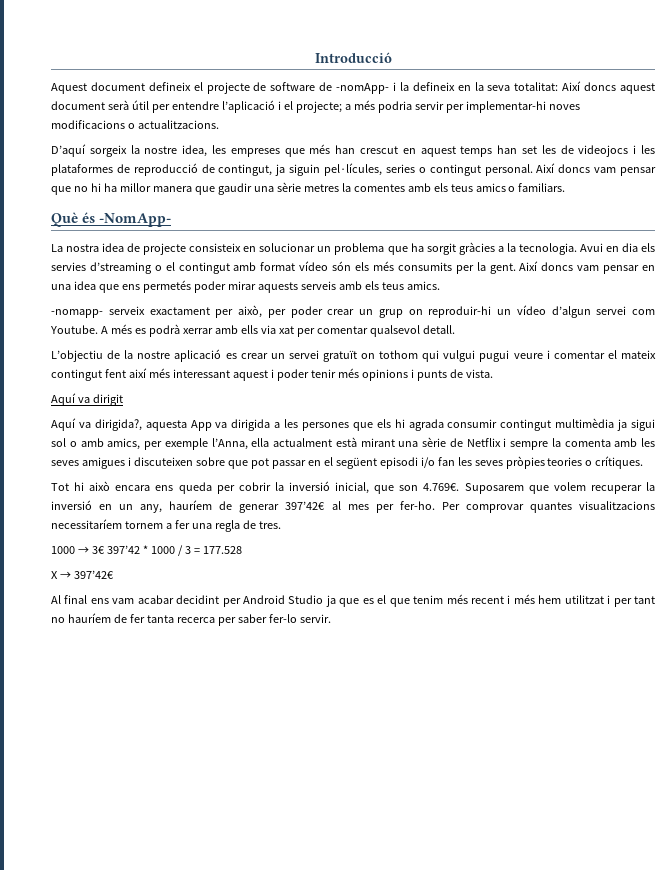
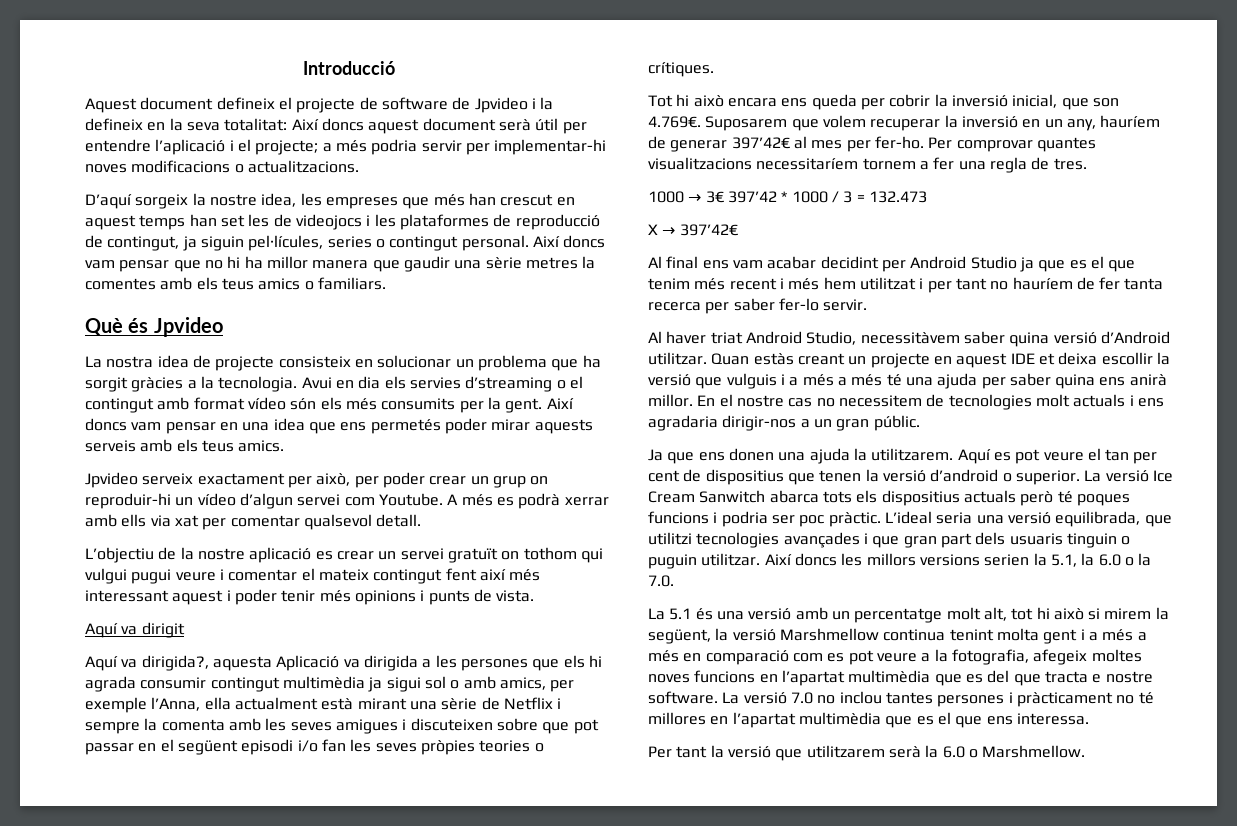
[336,83,390,94] -nomApp- -> [474,97,528,113] Jpvideo
[99,213,172,227] -NomApp- -> [153,317,223,337] Jpvideo
[51,309,103,318] -nomapp- -> [85,472,138,488] Jpvideo
[190,420,212,431] App -> [276,655,340,671] Aplicació
[202,546,242,554] 177.528 -> [868,191,927,203] 132.473
(331, 618) none -> [648,331,1170,347] [648,352,1170,368] [648,373,1167,389] [648,394,1164,410] [648,415,920,431] [648,448,1158,464] [648,469,1173,485] [648,490,1130,506] [648,511,1172,527] [648,532,1131,548] [648,553,1152,569] [648,575,674,587] [648,607,1169,623] [648,628,1147,644] [648,649,1142,665] [648,670,1153,686] [648,691,1154,707] [648,712,1089,728] [648,745,1086,761] // Al haver triat Android Studio, necessitàvem saber quina versió d’Android utilitzar. Quan estàs creant un projecte en aquest IDE et deixa escollir la versió que vulguis i a més a més té una ajuda per saber quina ens anirà millor. En el nostre cas no necessitem de tecnologies molt actuals i ens agradaria dirigir-nos a un gran públic. // Ja que ens donen una ajuda la utilitzarem. Aquí es pot veure el tan per cent de dispositius que tenen la versió d’android o superior. La versió Ice Cream Sanwitch abarca tots els dispositius actuals però té poques funcions i podria ser poc pràctic. L’ideal seria una versió equilibrada, que utilitzi tecnologies avançades i que gran part dels usuaris tinguin o puguin utilitzar. Així doncs les millors versions serien la 5.1, la 6.0 o la 7.0. // La 5.1 és una versió amb un percentatge molt alt, tot hi això si mirem la següent, la versió Marshmellow continua tenint molta gent i a més a més en comparació com es pot veure a la fotografia, afegeix moltes noves funcions en l’apartat multimèdia que es del que tracta e nostre software. La versió 7.0 no inclou tantes persones i pràcticament no té millores en l’apartat multimèdia que es el que ens interessa. // Per tant la versió que utilitzarem serà la 6.0 o Marshmellow.

